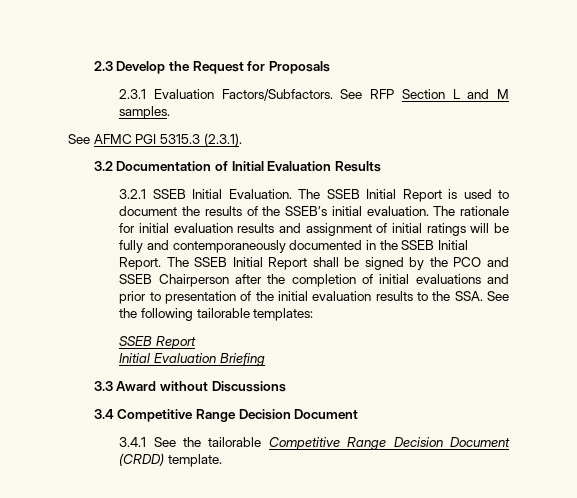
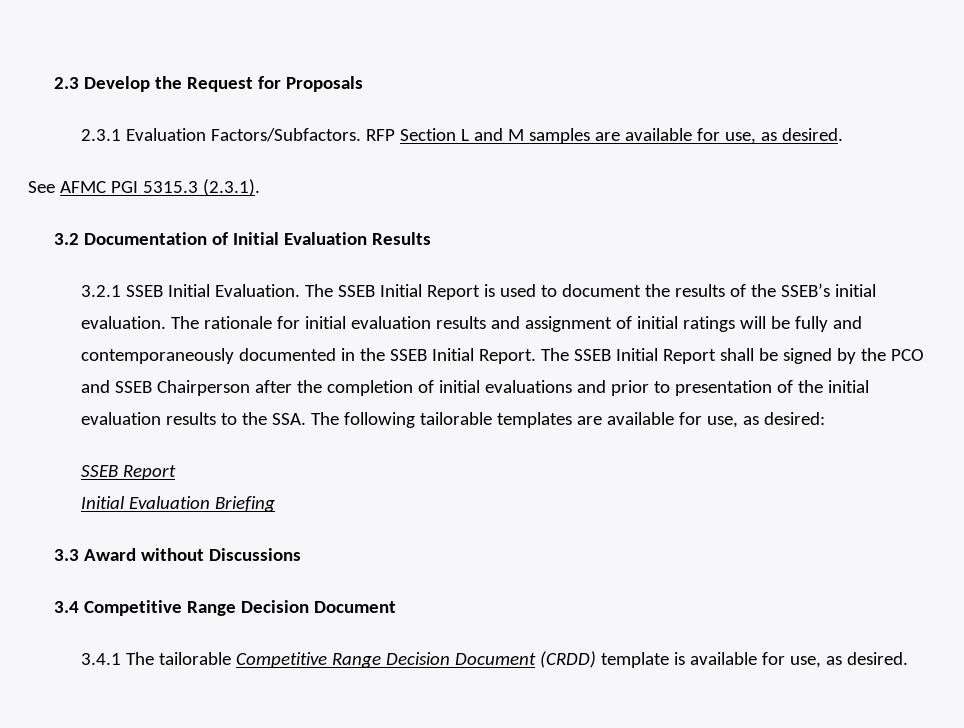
[340,89,363,99] See -> (361, 135) none
[119,106,171,119] samples. -> [528,128,843,144] samples are available for use, as desired.
[487,291,510,301] [119,308,314,321] See the following tailorable templates: -> [310,412,825,428] The following tailorable templates are available for use, as desired:
[153,437,202,447] See the -> [125,652,154,665] The
[167,454,222,467] template. -> [600,652,908,668] template is available for use, as desired.

